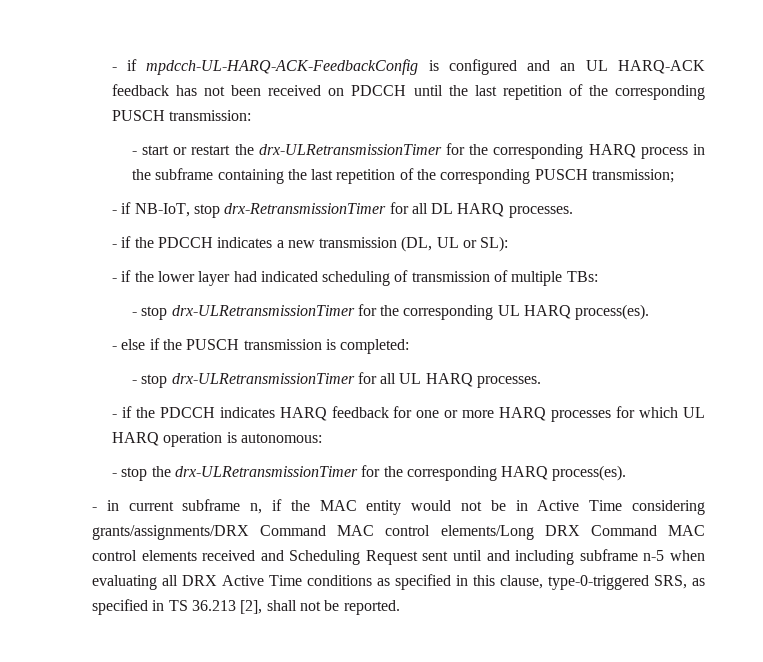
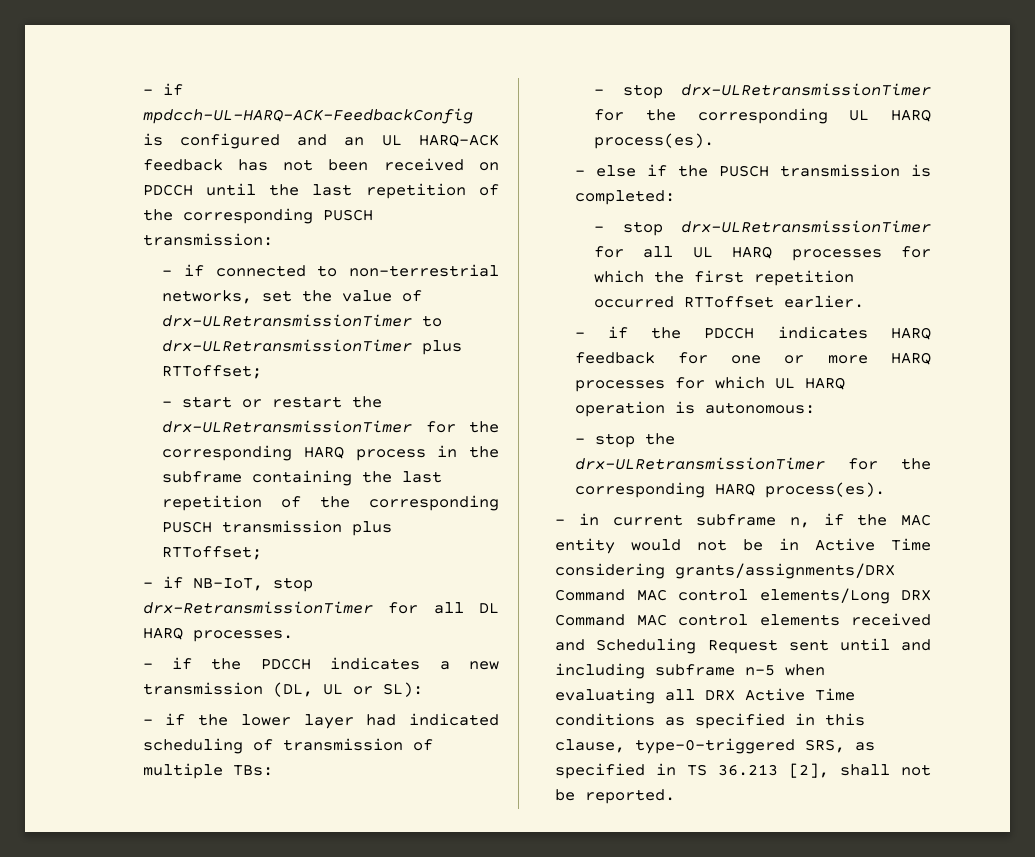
(252, 115) none -> [161,264,499,277] [161,290,422,304] [161,314,442,327] [161,339,462,355] [161,365,262,379] // - if connected to non-terrestrial networks, set the value of drx-ULRetransmissionTimer to drx-ULRetransmissionTimer plus RTToffset;
[592,169,675,183] transmission; -> [221,520,392,536] [161,546,262,560] transmission plus RTToffset;
[477,376,542,388] processes. -> [791,246,931,261] [593,270,854,286] [593,295,864,308] processes for which the first repetition occurred RTToffset earlier.

